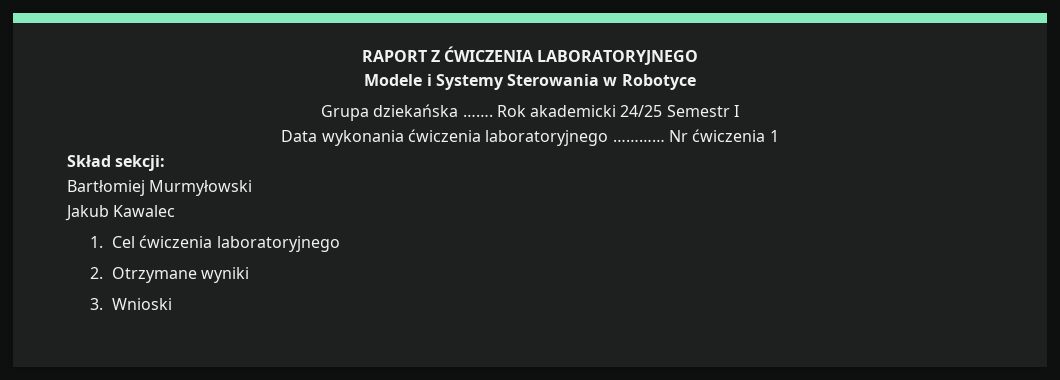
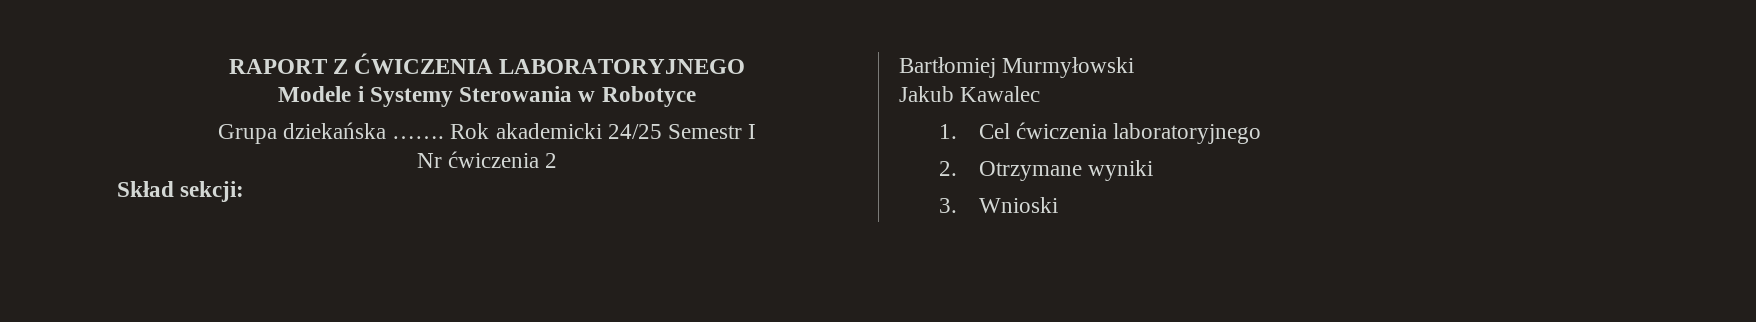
[281,129,665,146] Data wykonania ćwiczenia laboratoryjnego ………… -> (757, 131) none
[769,130,779,142] 1 -> [545,153,558,168] 2

